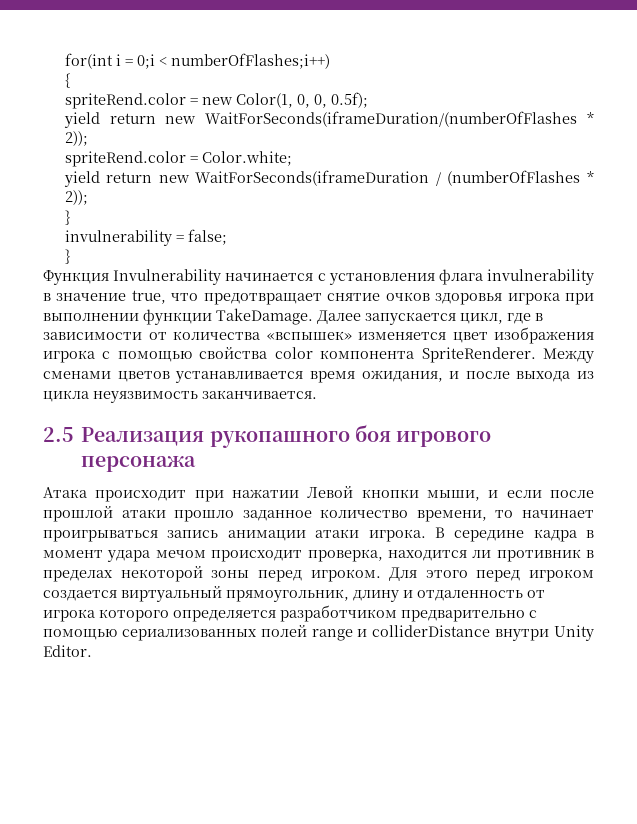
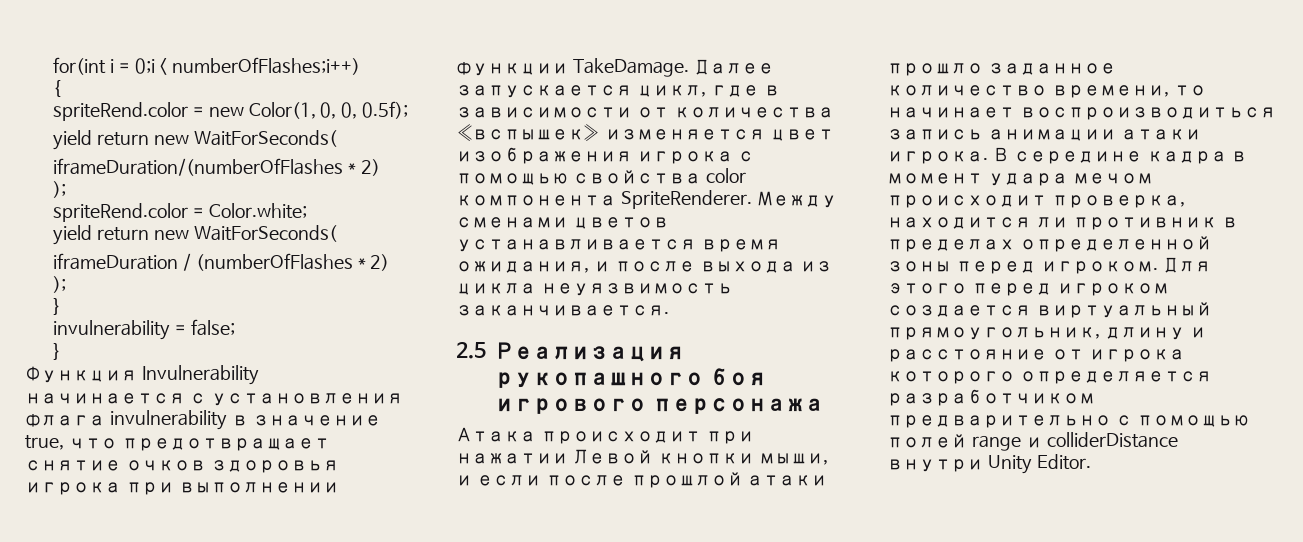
[205,111,594,127] [64,131,88,146] WaitForSeconds(iframeDuration/(numberOfFlashes * 2)); -> [193,130,337,147] [53,158,380,176] [53,181,67,198] WaitForSeconds( // iframeDuration/(numberOfFlashes * 2) // );
[195,170,430,186] WaitForSeconds(iframeDuration -> [193,225,337,242] [53,253,179,270] WaitForSeconds( // iframeDuration
[64,190,88,205] 2)); -> [370,254,390,271] [53,276,67,293] 2) // );
[43,530,158,542] проигрываться -> [1019,107,1276,120] воспроизводиться
[120,566,203,582] некоторой -> [1019,236,1212,252] определенной
[417,590,523,601] отдаленность -> [887,349,1047,362] расстояние
[121,629,257,641] сериализованных -> (1249, 421) none

